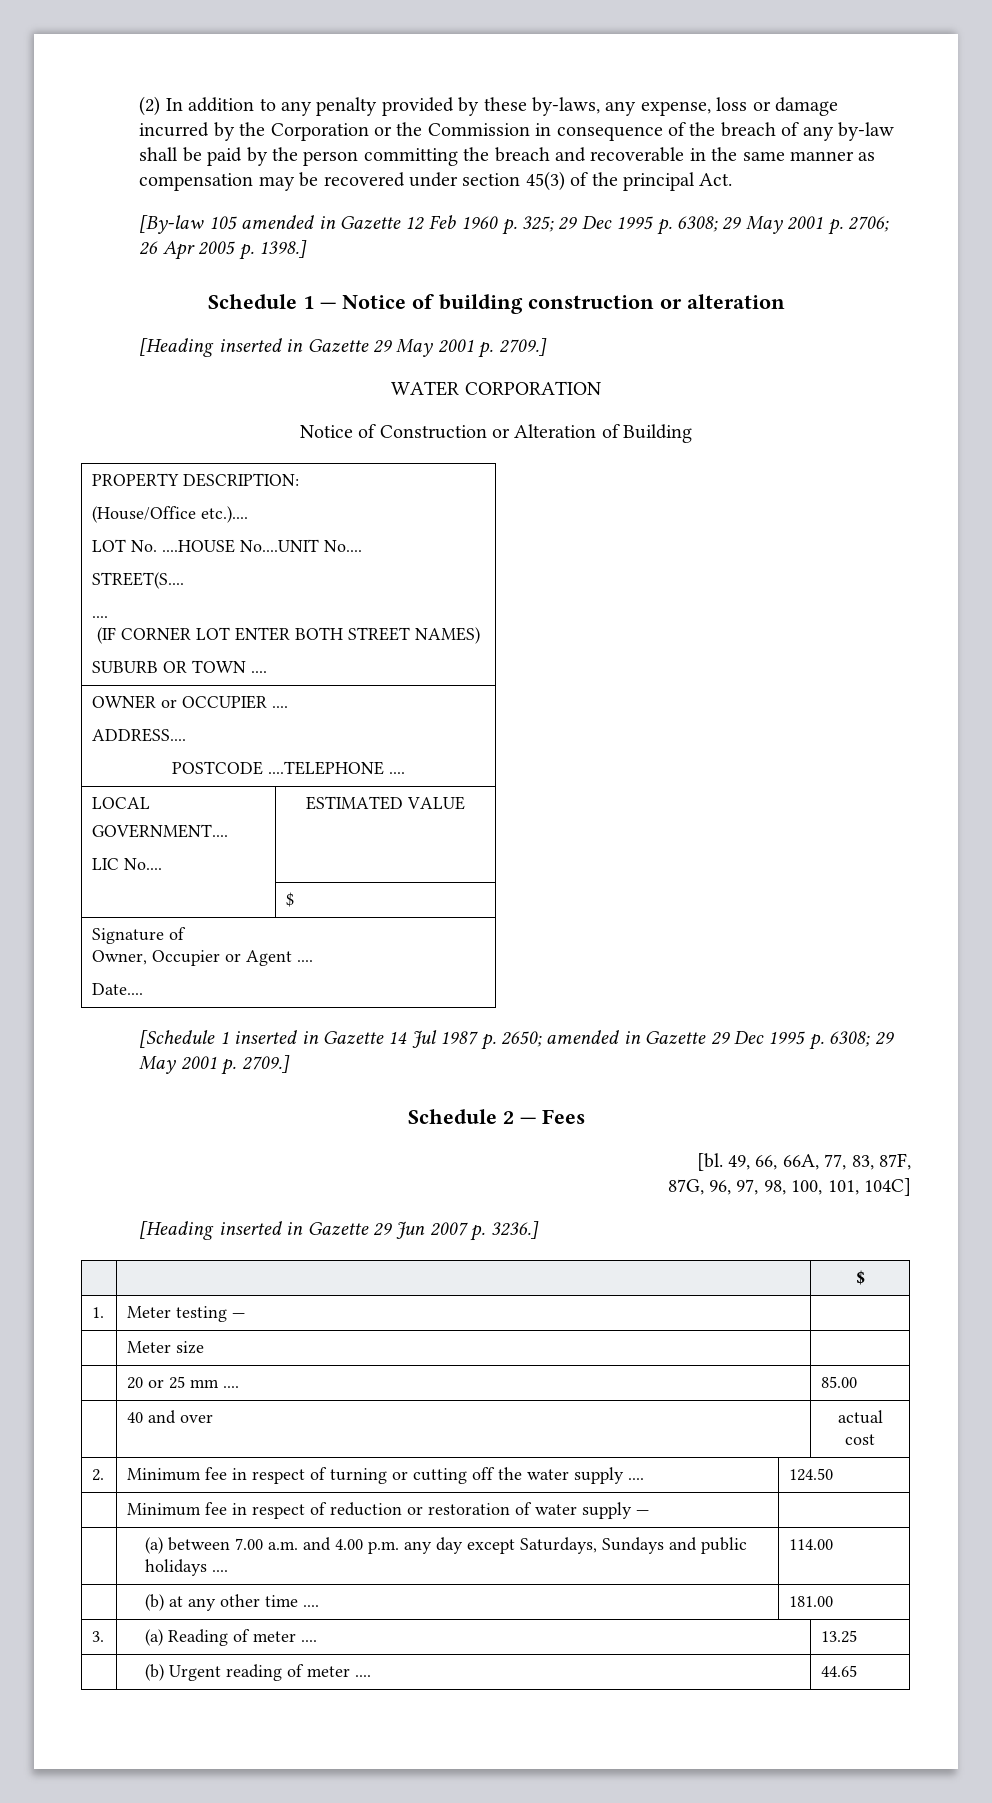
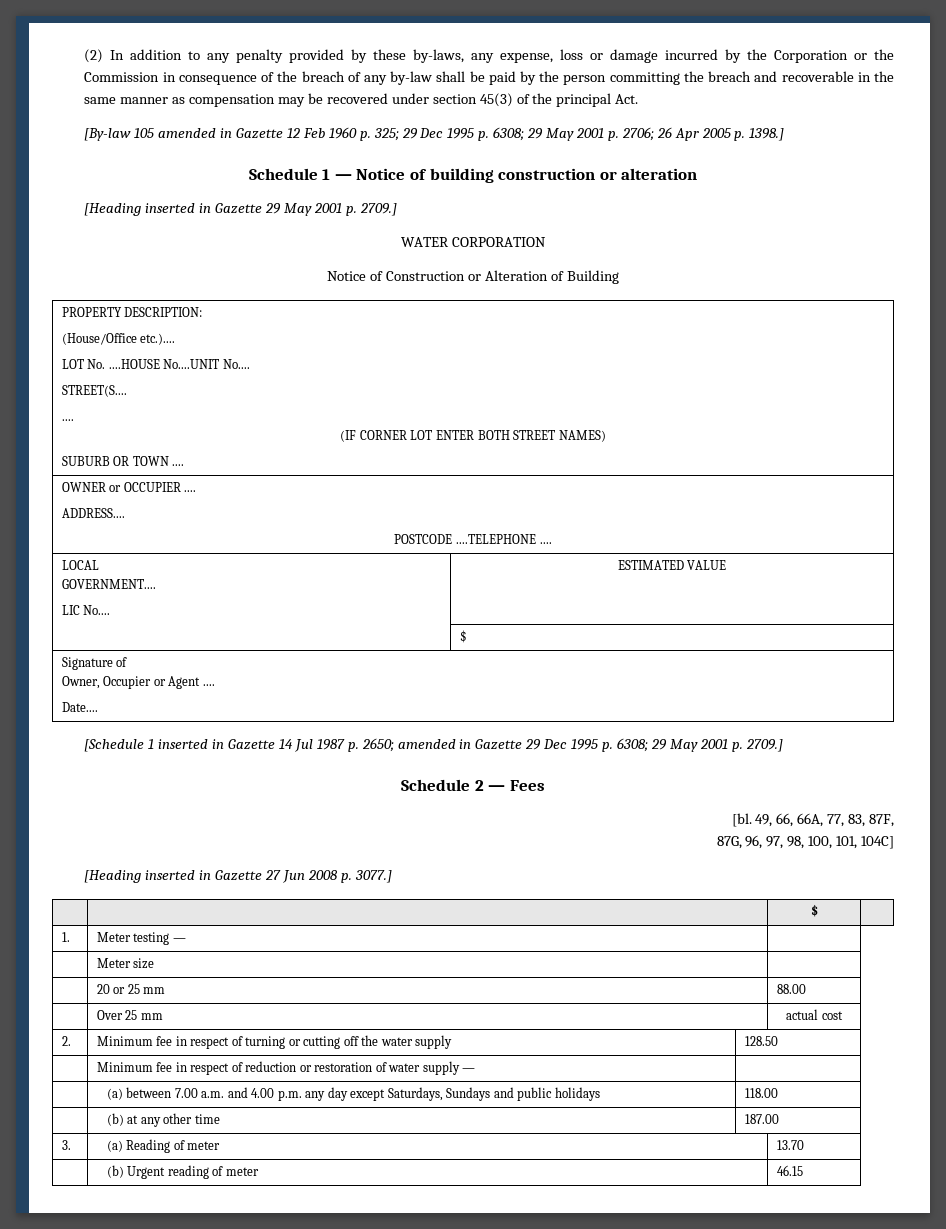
[372,1221,539,1241] [855,1270,865,1285] 29 Jun 2007 p. 3236.] // | | $ -> [265,870,392,883] [810,904,818,917] 27 Jun 2008 p. 3077.] // | | $ |
[223,1386,240,1388] [821,1376,858,1388] [127,1410,214,1424] .... | 85.00 // | 40 and over -> [776,984,806,994] [96,1010,163,1020] | 88.00 // | Over 25 mm
[628,1478,645,1480] [789,1468,834,1481] .... | 124.50 -> [744,1036,778,1046] | 128.50
[211,1570,228,1572] [789,1539,834,1550] .... | 114.00 -> [744,1088,778,1098] | 118.00
[302,1605,319,1607] [789,1596,834,1607] .... | 181.00 -> [744,1114,779,1124] | 187.00
[300,1640,317,1642] [821,1630,858,1643] .... | 13.25 -> [776,1140,804,1150] | 13.70
[354,1675,371,1677] [821,1665,858,1677] .... | 44.65 -> [776,1165,803,1176] | 46.15

